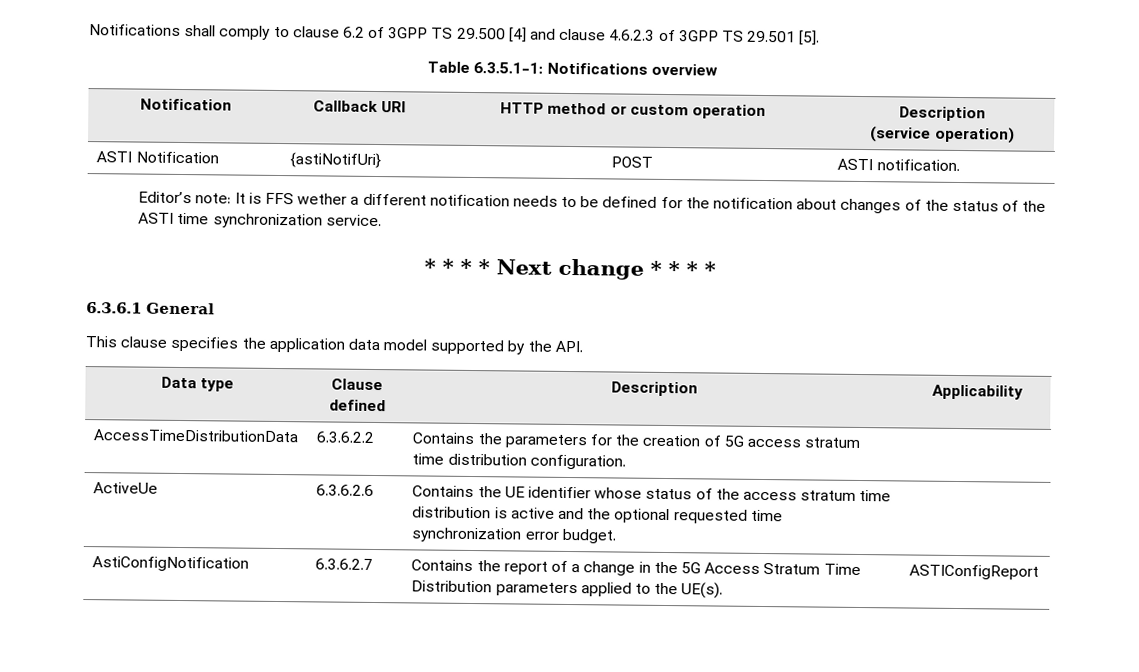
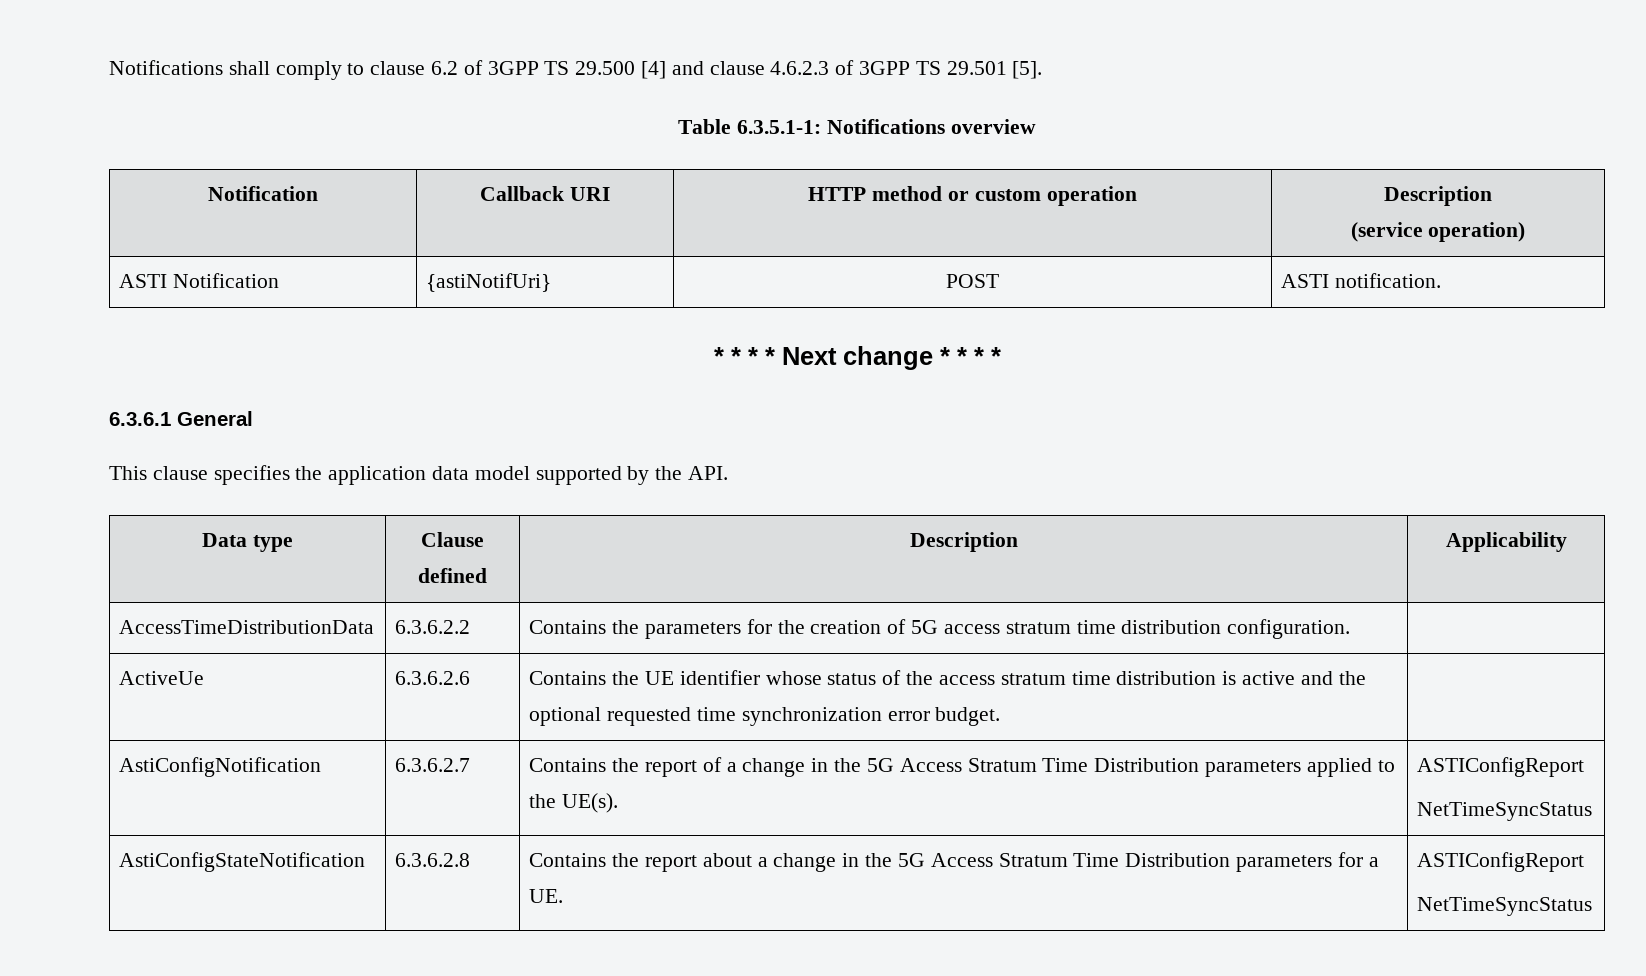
[138,191,1047,214] [138,212,382,229] // Editor’s note: It is FFS wether a different notification needs to be defined for the notification about changes of the status of the ASTI time synchronization service. -> (1442, 280) none
(1040, 572) none -> [1417,802,1593,821] [119,852,366,872] [395,853,471,867] [529,852,1379,872] [529,889,564,903] [1417,852,1585,872] [1417,897,1593,916] // NetTimeSyncStatus // AstiConfigStateNotification | 6.3.6.2.8 | Contains the report about a change in the 5G Access Stratum Time Distribution parameters for a UE. | ASTIConfigReport // NetTimeSyncStatus

